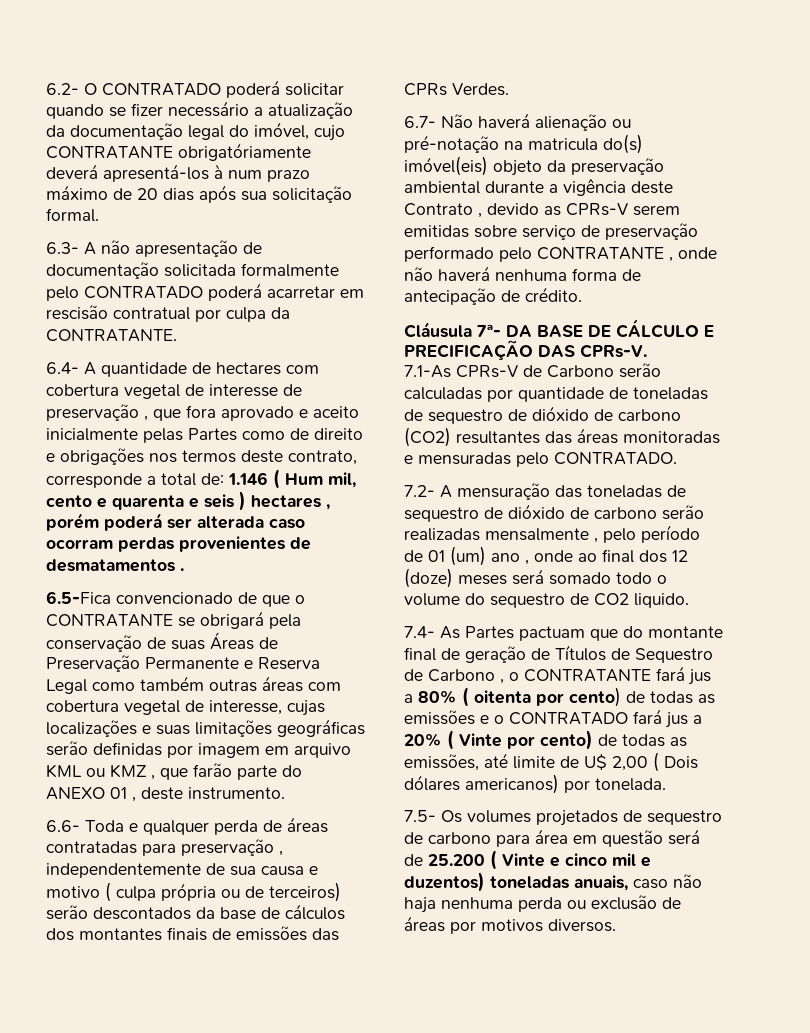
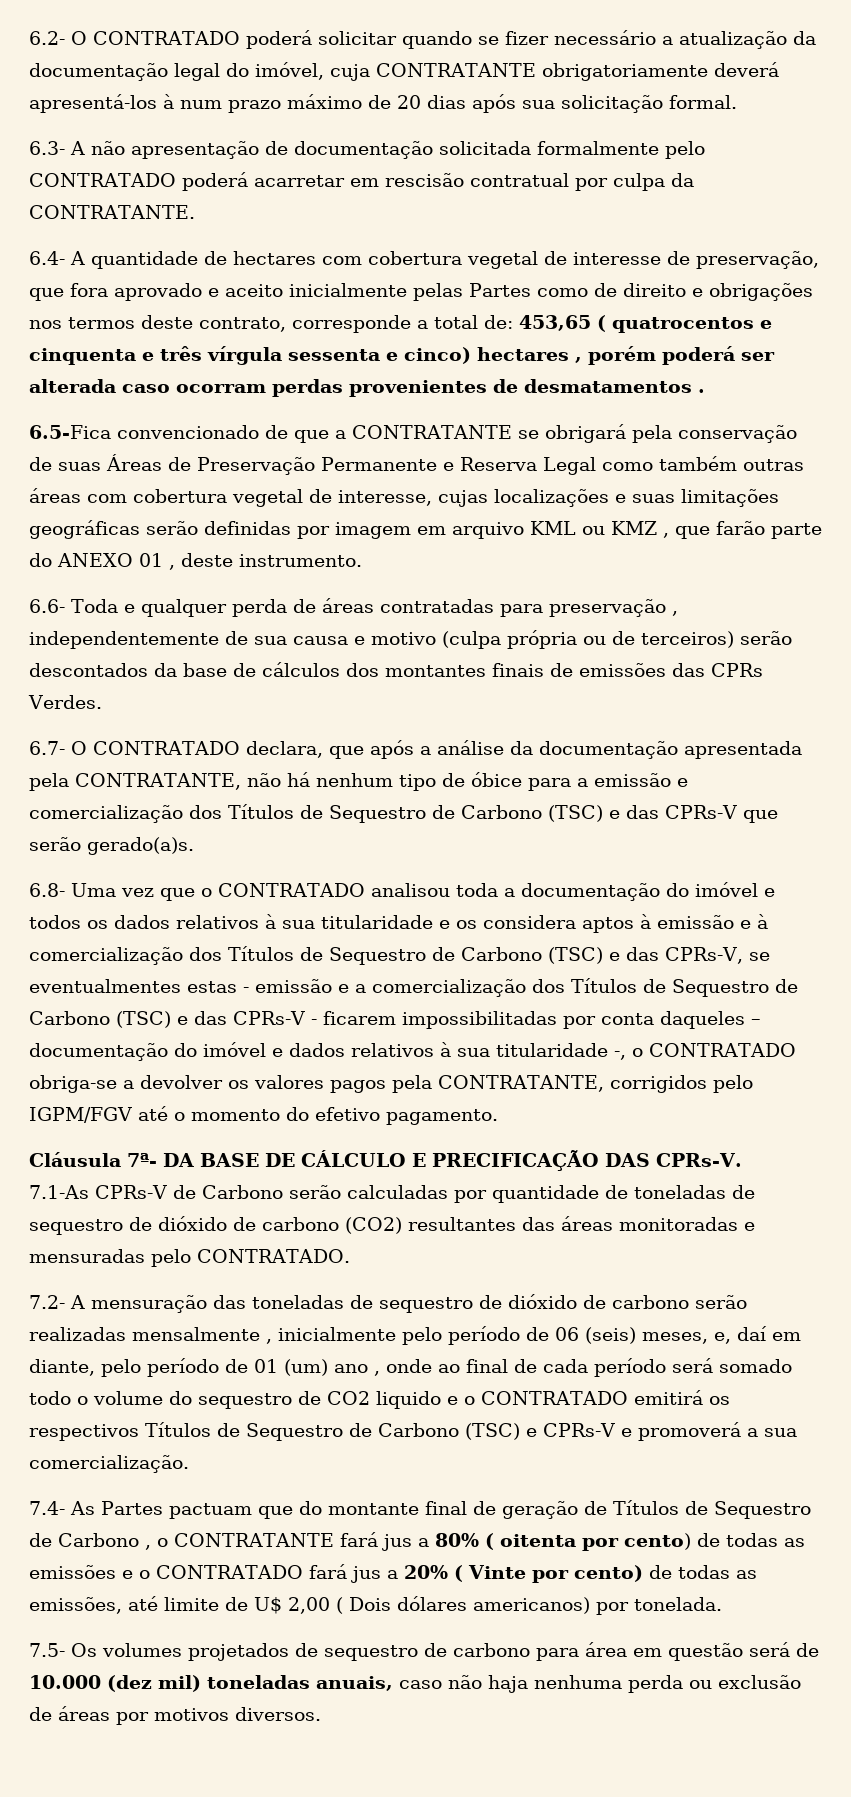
[314,125,345,141] [46,143,311,161] cujo CONTRATANTE obrigatóriamente -> [330,63,708,81] cuja CONTRATANTE obrigatoriamente
[46,404,148,421] preservação , -> [696,251,819,269] preservação,
[228,469,356,489] [46,491,246,511] 1.146 ( Hum mil, cento e quarenta e seis ) -> [519,315,772,333] [29,346,471,365] 453,65 ( quatrocentos e cinquenta e três vírgula sessenta e cinco)
[295,595,305,604] o -> [335,430,346,439] a
[105,882,156,902] ( culpa -> [442,631,501,649] (culpa
[441,113,631,131] [404,134,643,154] [404,156,664,176] [404,179,673,196] [404,203,680,218] [404,223,698,240] [404,246,717,262] [404,266,641,281] [404,287,582,305] Não haverá alienação ou pré-notação na matricula do(s) imóvel(eis) objeto da preservação ambiental durante a vigência deste Contrato , devido as CPRs-V serem emitidas sobre serviço de preservação performado pelo CONTRATANTE , onde não haverá nenhuma forma de antecipação de crédito. -> [71,740,802,759] [29,772,688,791] [29,804,778,823] [29,837,194,855] [29,882,775,901] [29,914,768,933] [29,946,770,965] [29,978,798,997] [29,1011,761,1029] [29,1042,796,1061] [29,1075,753,1093] [29,1106,498,1125] O CONTRATADO declara, que após a análise da documentação apresentada pela CONTRATANTE, não há nenhum tipo de óbice para a emissão e comercialização dos Títulos de Sequestro de Carbono (TSC) e das CPRs-V que serão gerado(a)s. // 6.8- Uma vez que o CONTRATADO analisou toda a documentação do imóvel e todos os dados relativos à sua titularidade e os considera aptos à emissão e à comercialização dos Títulos de Sequestro de Carbono (TSC) e das CPRs-V, se eventualmentes estas - emissão e a comercialização dos Títulos de Sequestro de Carbono (TSC) e das CPRs-V - ficarem impossibilitadas por conta daqueles – documentação do imóvel e dados relativos à sua titularidade -, o CONTRATADO obriga-se a devolver os valores pagos pela CONTRATANTE, corrigidos pelo IGPM/FGV até o momento do efetivo pagamento.
(598, 540) none -> [278,1326,801,1345] [29,1359,95,1376] inicialmente pelo período de 06 (seis) meses, e, daí em diante,
[639,550,688,563] [404,568,507,588] dos 12 (doze) meses -> [514,1358,666,1377] de cada período
[634,593,689,608] liquido. -> [376,1390,730,1409] [29,1422,797,1441] [29,1455,189,1473] liquido e o CONTRATADO emitirá os respectivos Títulos de Sequestro de Carbono (TSC) e CPRs-V e promoverá a sua comercialização.
[428,850,651,870] [404,872,485,892] 25.200 ( Vinte e cinco mil e duzentos) -> [29,1675,201,1692] 10.000 (dez mil)

